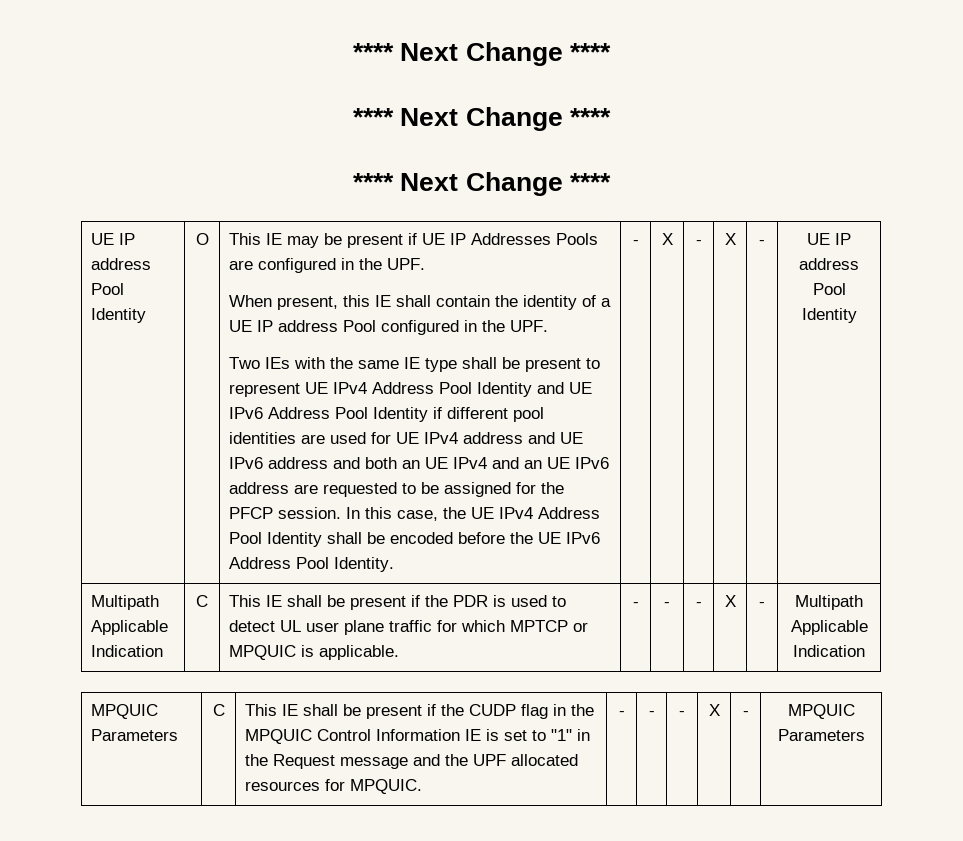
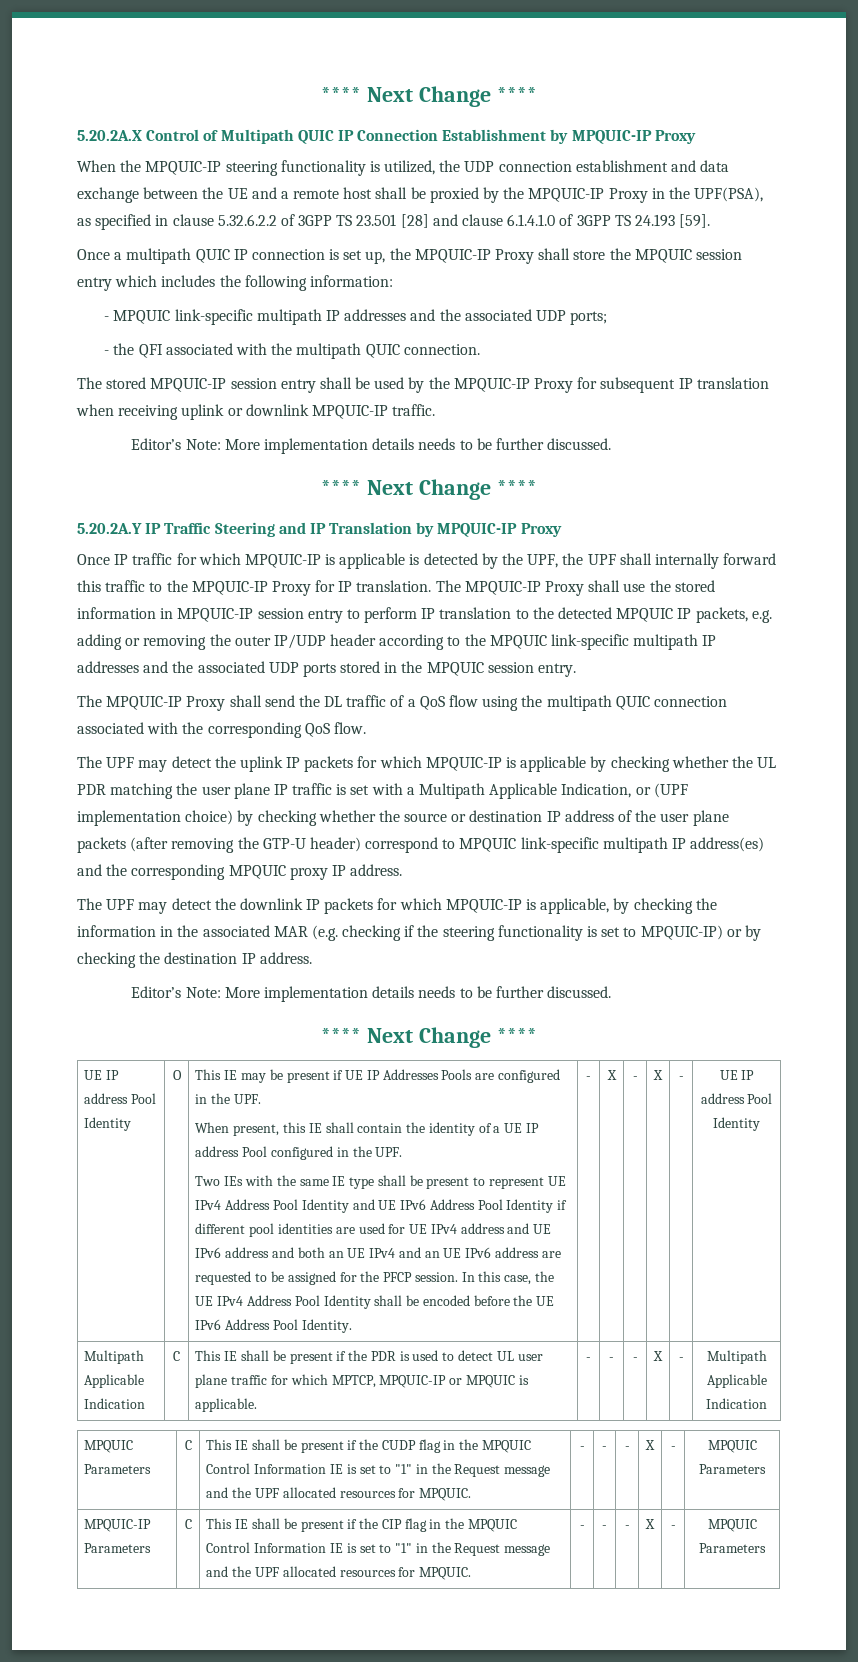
[353,42,611,66] [353,107,611,131] **** Next Change **** // **** Next Change **** -> [321,86,537,107] [77,129,696,144] [77,160,730,176] [77,187,764,203] [77,214,711,230] [77,248,742,264] [77,275,393,291] [104,309,608,325] [104,343,480,359] [77,377,769,393] [76,404,436,420] [131,438,612,454] [321,479,537,500] [77,522,562,537] [77,553,777,569] [77,580,715,596] [77,607,772,623] [77,634,717,650] [77,661,577,677] [77,695,727,711] [77,722,366,738] [77,756,777,772] [77,783,688,799] [77,810,729,826] [77,837,765,853] [77,864,403,880] [77,898,717,914] [77,925,761,941] [77,952,312,968] [131,986,612,1002] **** Next Change **** // 5.20.2A.X Control of Multipath QUIC IP Connection Establishment by MPQUIC-IP Proxy // When the MPQUIC-IP steering functionality is utilized, the UDP connection establishment and data exchange between the UE and a remote host shall be proxied by the MPQUIC-IP Proxy in the UPF(PSA), as specified in clause 5.32.6.2.2 of 3GPP TS 23.501 [28] and clause 6.1.4.1.0 of 3GPP TS 24.193 [59]. // Once a multipath QUIC IP connection is set up, the MPQUIC-IP Proxy shall store the MPQUIC session entry which includes the following information: // - MPQUIC link-specific multipath IP addresses and the associated UDP ports; // - the QFI associated with the multipath QUIC connection. // The stored MPQUIC-IP session entry shall be used by the MPQUIC-IP Proxy for subsequent IP translation when receiving uplink or downlink MPQUIC-IP traffic. // Editor’s Note: More implementation details needs to be further discussed. // **** Next Change **** // 5.20.2A.Y IP Traffic Steering and IP Translation by MPQUIC-IP Proxy // Once IP traffic for which MPQUIC-IP is applicable is detected by the UPF, the UPF shall internally forward this traffic to the MPQUIC-IP Proxy for IP translation. The MPQUIC-IP Proxy shall use the stored information in MPQUIC-IP session entry to perform IP translation to the detected MPQUIC IP packets, e.g. adding or removing the outer IP/UDP header according to the MPQUIC link-specific multipath IP addresses and the associated UDP ports stored in the MPQUIC session entry. // The MPQUIC-IP Proxy shall send the DL traffic of a QoS flow using the multipath QUIC connection associated with the corresponding QoS flow. // The UPF may detect the uplink IP packets for which MPQUIC-IP is applicable by checking whether the UL PDR matching the user plane IP traffic is set with a Multipath Applicable Indication, or (UPF implementation choice) by checking whether the source or destination IP address of the user plane packets (after removing the GTP-U header) correspond to MPQUIC link-specific multipath IP address(es) and the corresponding MPQUIC proxy IP address. // The UPF may detect the downlink IP packets for which MPQUIC-IP is applicable, by checking the information in the associated MAR (e.g. checking if the steering functionality is set to MPQUIC-IP) or by checking the destination IP address. // Editor’s Note: More implementation details needs to be further discussed.
[510,620,569,632] MPTCP -> [331,1375,447,1388] MPTCP, MPQUIC-IP
(865, 735) none -> [84,1519,152,1532] [84,1543,152,1553] [184,1519,192,1529] [206,1518,517,1532] [206,1542,551,1556] [206,1566,472,1580] [579,1525,585,1529] [602,1525,607,1529] [624,1525,630,1529] [645,1519,655,1529] [670,1525,676,1529] [707,1519,757,1532] [699,1543,766,1553] // MPQUIC-IP Parameters | C | This IE shall be present if the CIP flag in the MPQUIC Control Information IE is set to "1" in the Request message and the UPF allocated resources for MPQUIC. | - | - | - | X | - | MPQUIC Parameters

